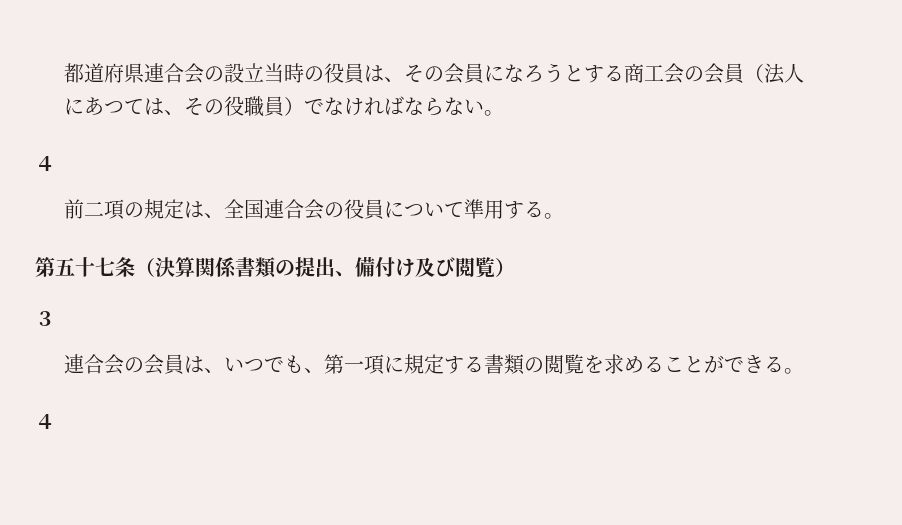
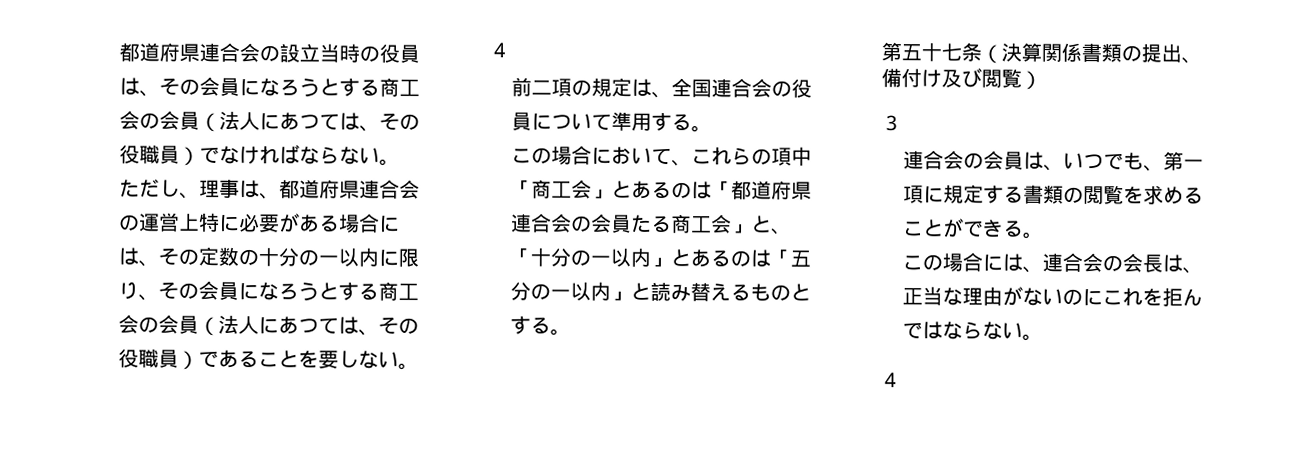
(505, 113) none -> [119,178,421,200] [119,212,401,233] [118,246,420,267] [118,280,420,302] [118,314,420,336] [118,348,420,370] // ただし、理事は、都道府県連合会の運営上特に必要がある場合には、その定数の十分の一以内に限り、その会員になろうとする商工会の会員（法人にあつては、その役職員）であることを要しない。
(565, 216) none -> [511,145,813,167] [511,179,813,200] [511,213,793,235] [510,247,812,268] [510,281,812,302] [510,316,572,336] // この場合において、これらの項中「商工会」とあるのは「都道府県連合会の会員たる商工会」と、「十分の一以内」とあるのは「五分の一以内」と読み替えるものとする。
(805, 371) none -> [902,252,1204,274] [902,286,1204,307] [902,321,1044,341] // この場合には、連合会の会長は、正当な理由がないのにこれを拒んではならない。

